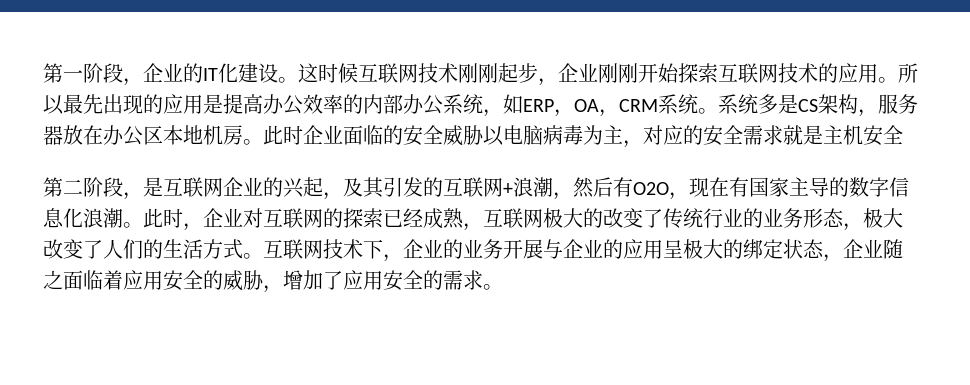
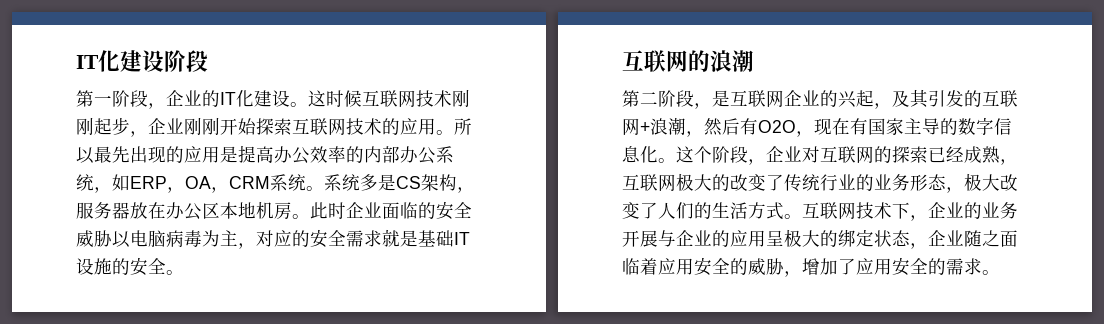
(43, 73) none -> [76,50,208,72] IT化建设阶段 //
[823,125,903,146] 主机安全 -> [418,230,470,247] [76,257,184,276] [622,50,754,72] 基础IT设施的安全。 // 互联网的浪潮
[83,208,183,228] 浪潮。此时 -> [658,146,748,163] 。这个阶段

